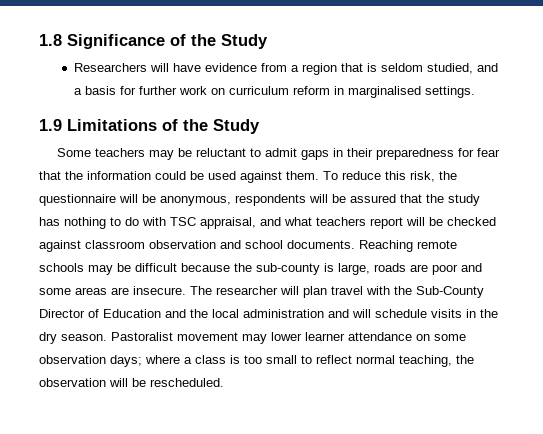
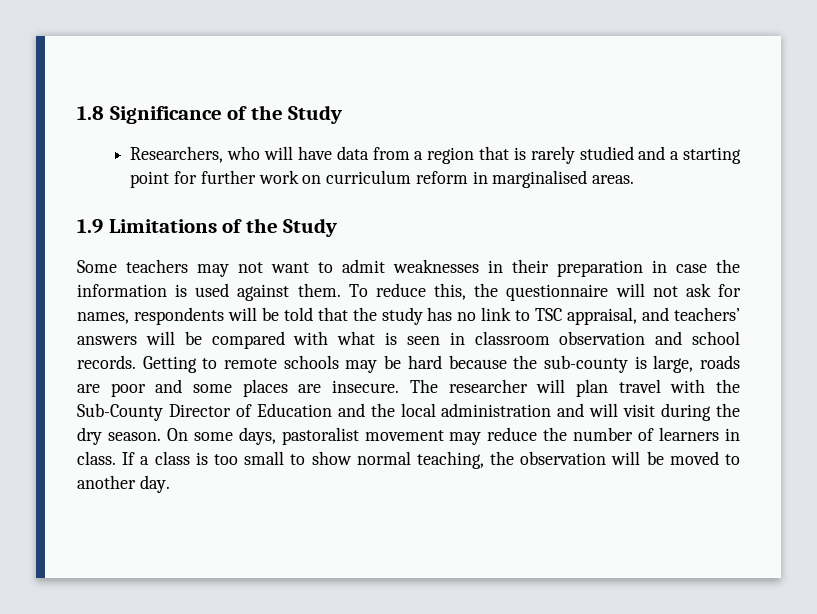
[74,63,148,72] Researchers -> [130,146,261,163] Researchers, who
[205,63,258,72] evidence -> [336,146,369,160] data
[381,63,499,74] [74,86,117,95] seldom studied, and a basis -> [530,146,741,164] [130,171,170,188] rarely studied and a starting point
[425,86,476,98] settings. -> [591,175,634,184] areas.
[177,148,246,157] be reluctant -> [238,262,309,273] not want
[300,150,329,160] gaps -> [393,259,479,273] weaknesses
[375,148,500,160] [39,171,204,180] preparedness for fear that the information could be -> [557,259,740,277] [77,284,188,297] preparation in case the information is
[385,171,435,182] this risk, -> [434,283,467,300] this,
[142,194,231,206] be anonymous, -> [652,283,741,297] [77,312,129,324] not ask for names,
[350,194,396,203] assured -> [283,307,313,321] told
[64,217,496,229] [39,240,81,252] nothing to do with TSC appraisal, and what teachers report will be checked against -> [457,307,740,325] [77,331,465,349] no link to TSC appraisal, and teachers’ answers will be compared with what is seen in
[287,240,413,252] documents. Reaching -> [77,355,218,373] records. Getting to
[135,263,177,272] difficult -> [407,355,442,369] hard
[75,287,107,295] areas -> [242,379,288,397] places
[375,309,498,318] [39,332,466,344] [39,355,180,367] schedule visits in the dry season. Pastoralist movement may lower learner attendance on some observation days; where -> [623,403,740,421] [77,427,740,445] [77,451,136,465] visit during the dry season. On some days, pastoralist movement may reduce the number of learners in class. If
[316,355,352,364] reflect -> [311,451,352,465] show
[150,378,224,387] rescheduled. -> [669,451,740,465] [77,475,170,493] moved to another day.

